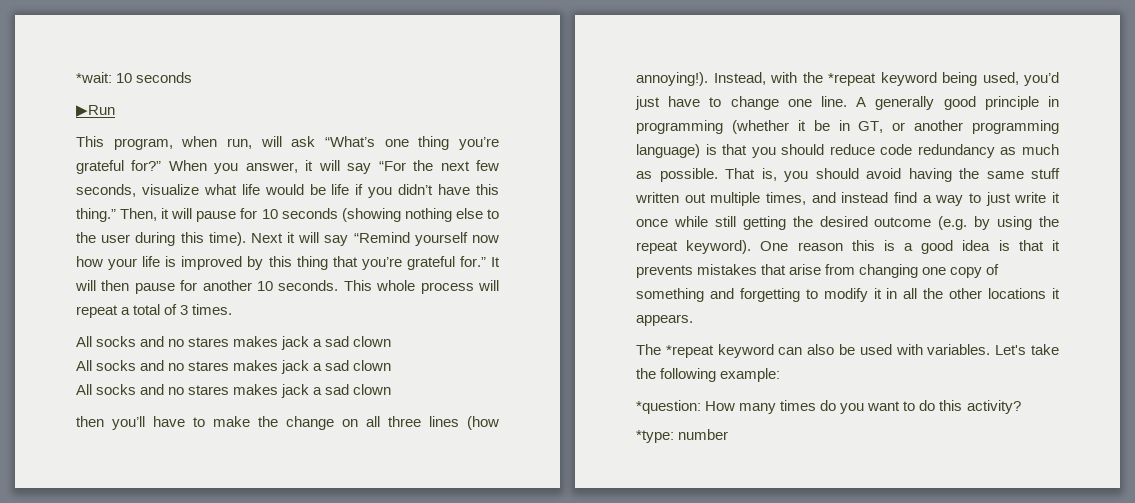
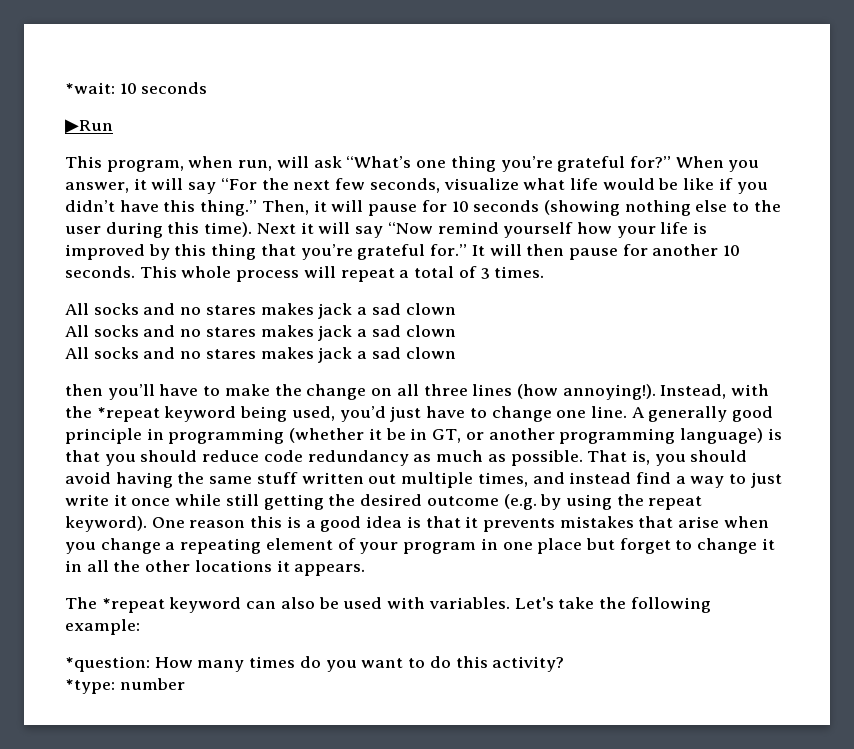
[331,184,350,195] life -> [683,178,715,190] like
[353,232,500,246] “Remind yourself now -> [387,222,574,238] “Now remind yourself
[825,264,1000,278] [636,288,868,302] from changing one copy of something and forgetting to modify -> [723,516,769,528] [65,538,758,554] when you change a repeating element of your program in one place but forget to change

